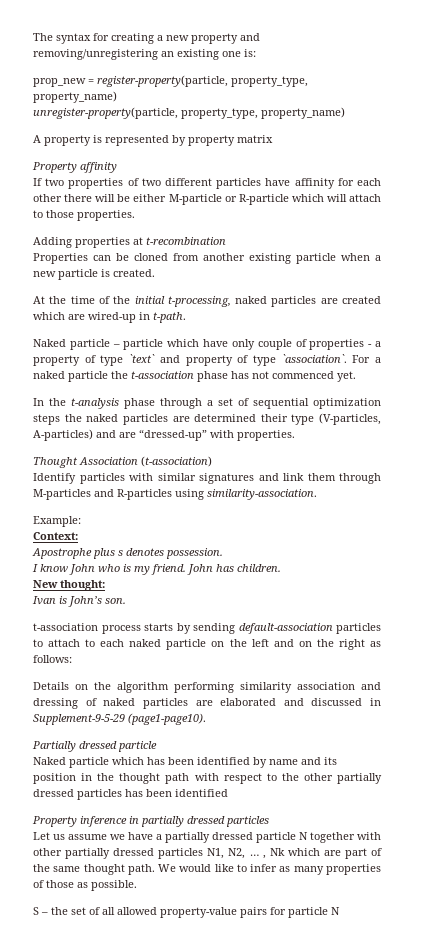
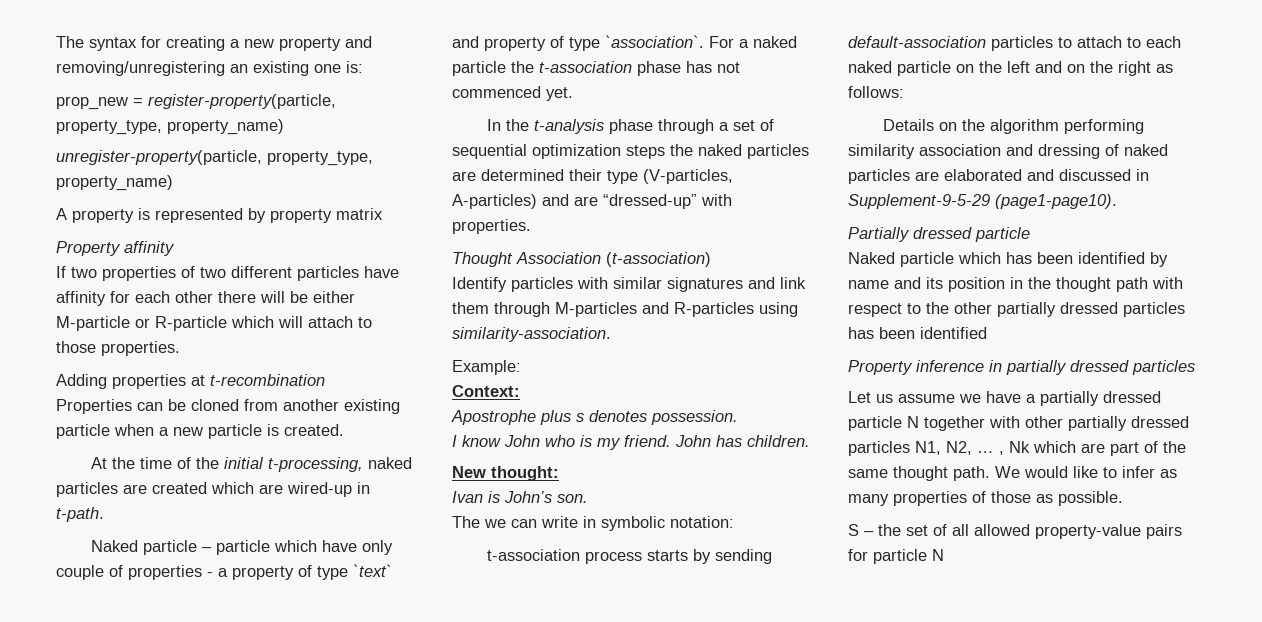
(126, 601) none -> [452,516,734,531] // The we can write in symbolic notation:

